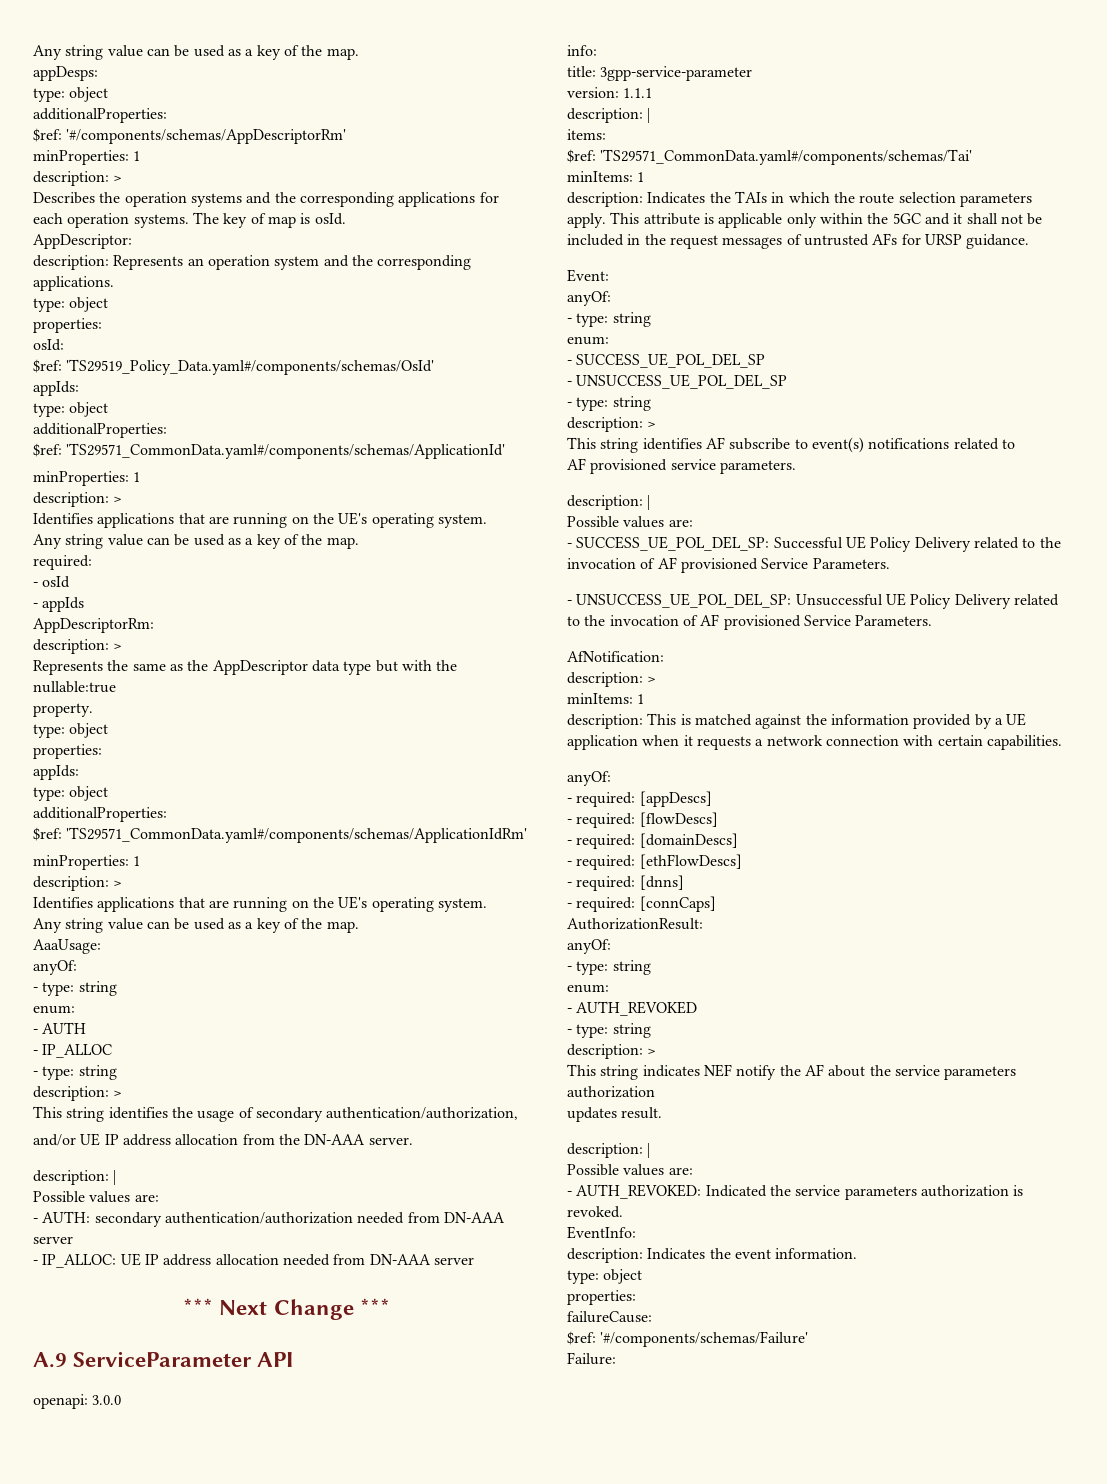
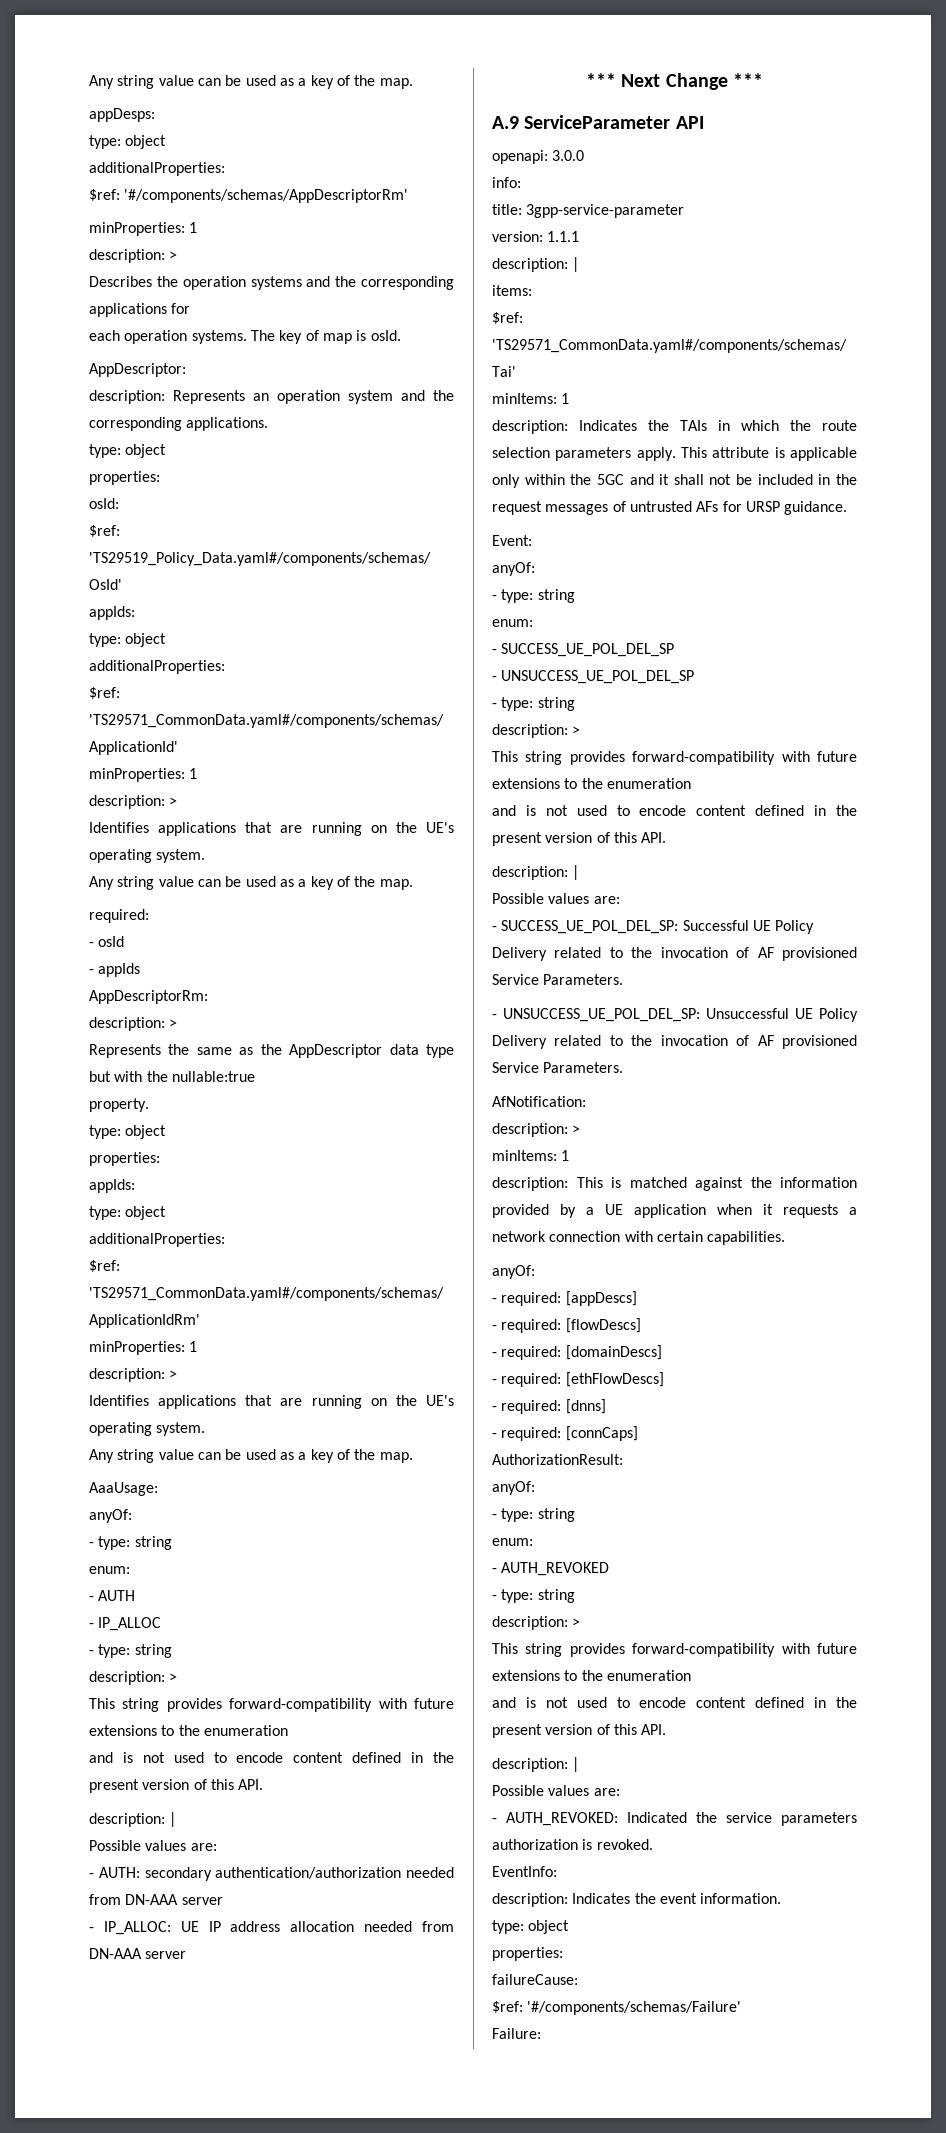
[108,1107,519,1122] [33,1133,413,1146] identifies the usage of secondary authentication/authorization, // and/or UE IP address allocation from the DN-AAA server. -> [166,1698,454,1712] [89,1725,288,1736] [89,1752,455,1763] [89,1779,264,1793] provides forward-compatibility with future extensions to the enumeration // and is not used to encode content defined in the present version of this API.
[642,437,1015,453] [567,458,796,474] identifies AF subscribe to event(s) notifications related to // AF provisioned service parameters. -> [569,751,857,765] [492,778,691,789] [492,805,857,816] [492,832,667,846] provides forward-compatibility with future extensions to the enumeration // and is not used to encode content defined in the present version of this API.
[642,1064,1017,1080] [567,1086,655,1098] [567,1107,663,1122] indicates NEF notify the AF about the service parameters authorization // updates result. -> [569,1643,857,1657] [492,1670,691,1681] [492,1697,857,1708] [492,1724,667,1738] provides forward-compatibility with future extensions to the enumeration // and is not used to encode content defined in the present version of this API.

